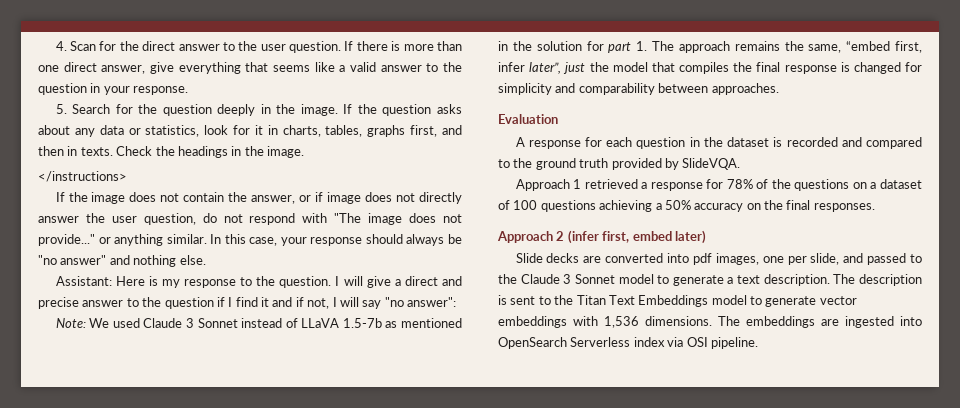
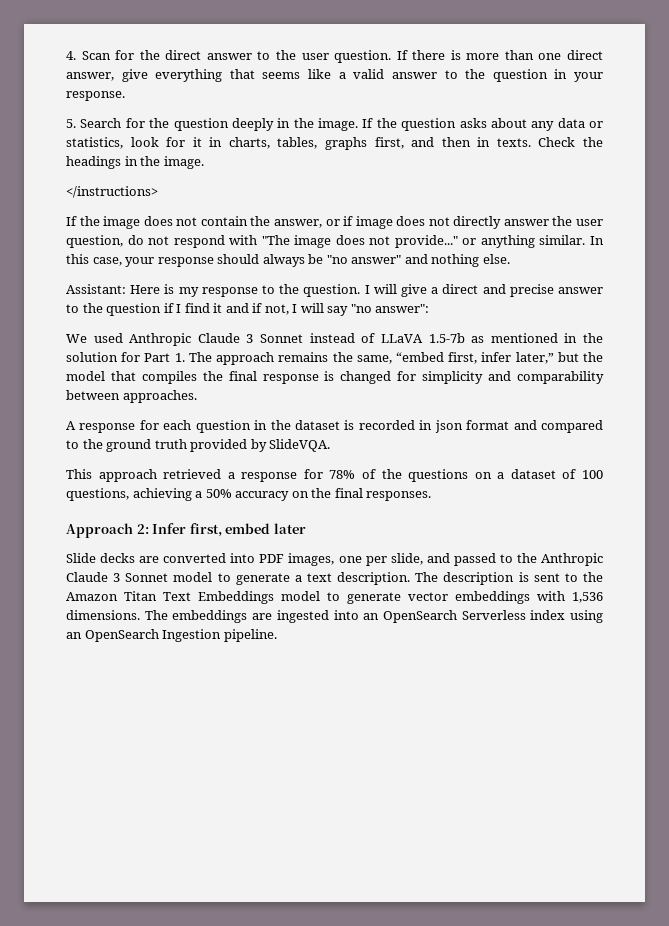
[55,318,86,328] Note: -> (430, 308) none
(140, 323) none -> [129,333,192,346] Anthropic
[608,42,632,53] part -> [144,353,171,362] Part
[529,62,586,74] later”, just -> [515,352,579,364] later,” but
[498,114,558,124] // Evaluation -> (197, 396) none
(838, 142) none -> [419,420,510,433] in json format
[515,179,582,191] Approach 1 -> [66,469,157,482] This approach
[540,200,596,212] questions -> [66,488,129,501] questions,
[556,230,599,244] 2 (infer -> [136,523,187,534] 2: Infer
[674,230,706,244] later) -> [273,523,306,534] later
[692,253,712,265] pdf -> [259,554,285,563] PDF
(517, 279) none -> [540,553,603,566] Anthropic
(574, 300) none -> [66,592,118,601] Amazon
(922, 321) none -> [363,613,380,620] an
[667,337,708,347] via OSI -> [569,610,603,623] [66,629,222,642] using an OpenSearch Ingestion

